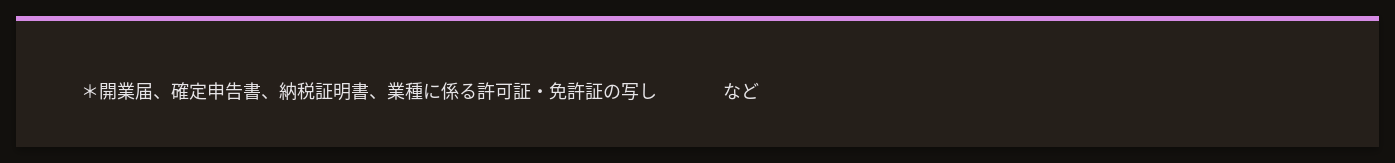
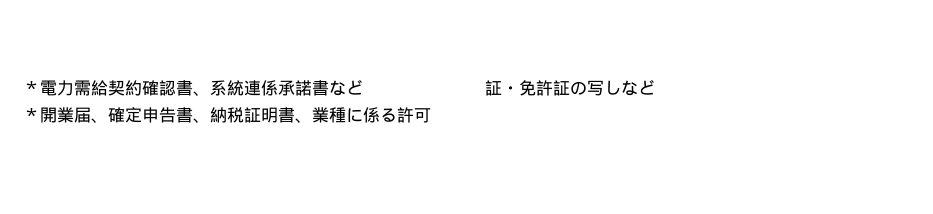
[81,84,99,98] ＊ -> [23,79,363,96] [23,108,40,121] ＊電力需給契約確認書、系統連係承諾書など // ＊

